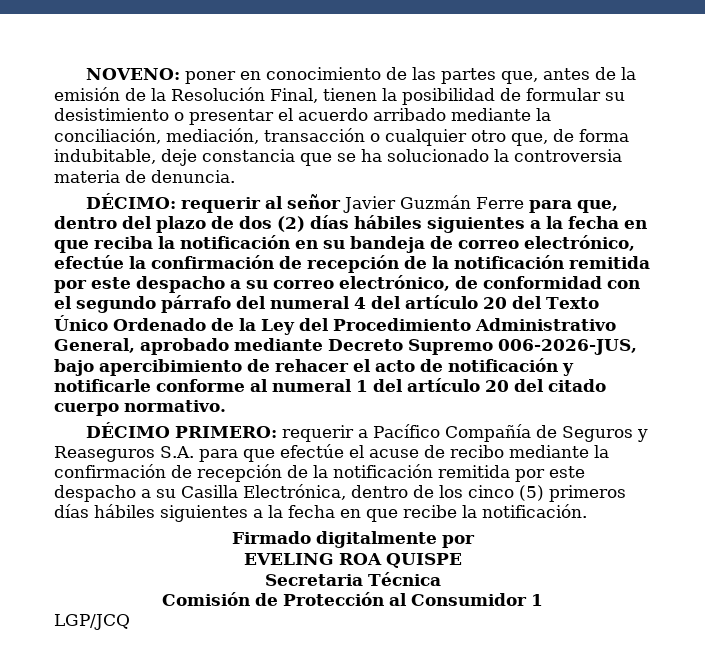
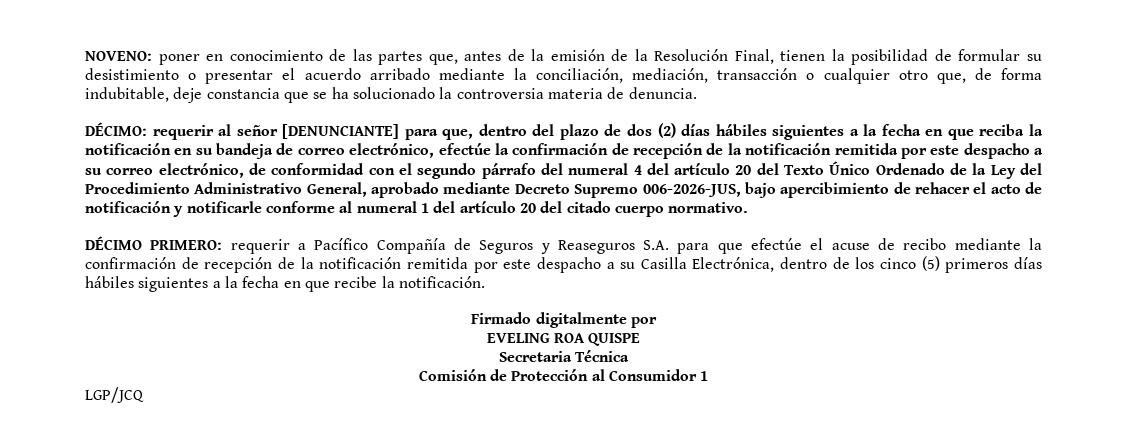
[342,195,524,213] Javier Guzmán Ferre -> [282,124,400,139] [DENUNCIANTE]

